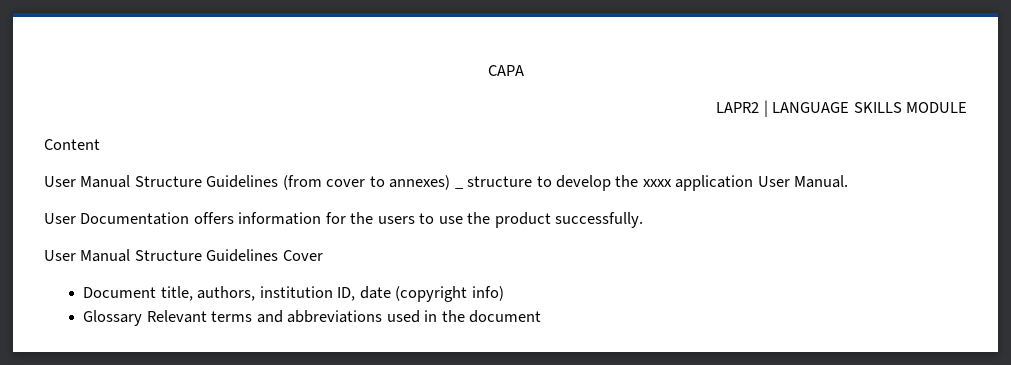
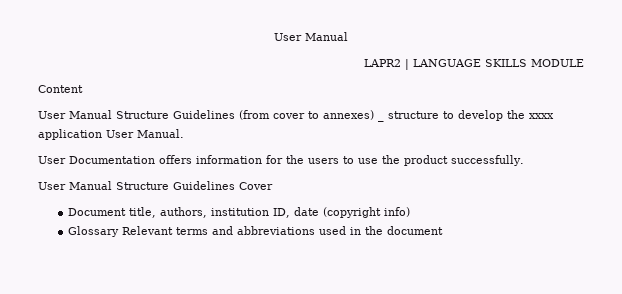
[487,65,524,76] CAPA -> [274,32,348,41] User Manual

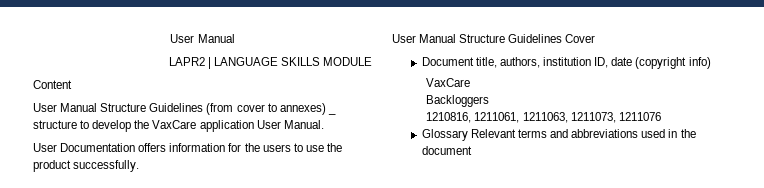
[529,113,554,119] xxxx -> [152,120,197,129] VaxCare
(410, 212) none -> [426,78,471,87] [426,95,490,107] [426,112,661,123] // VaxCare // Backloggers // 1210816, 1211061, 1211063, 1211073, 1211076

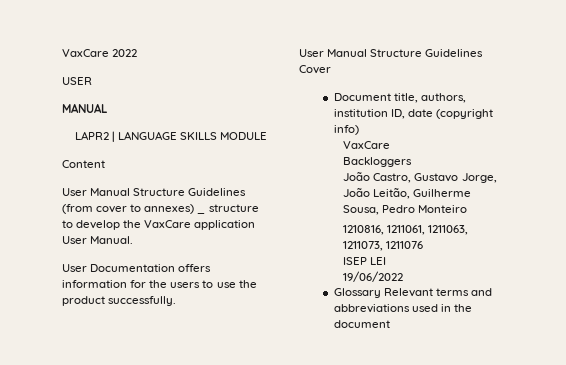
[170,34,235,43] User Manual -> [62,49,138,57] [62,77,92,85] [62,103,107,113] VaxCare 2022 // USER // MANUAL
(490, 101) none -> [343,172,497,183] [343,188,472,199] [343,205,468,215] // João Castro, Gustavo Jorge, João Leitão, Guilherme Sousa, Pedro Monteiro
(661, 116) none -> [343,257,387,265] [343,271,404,282] // ISEP LEI // 19/06/2022

